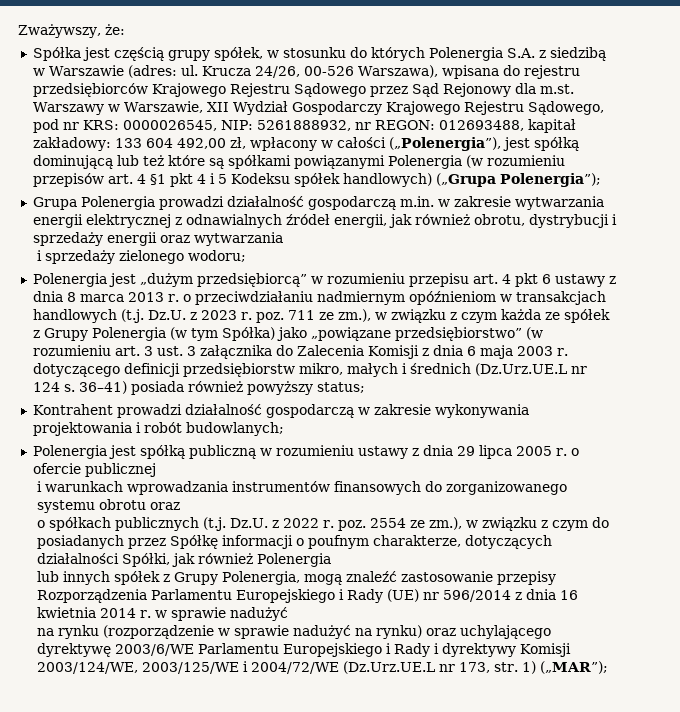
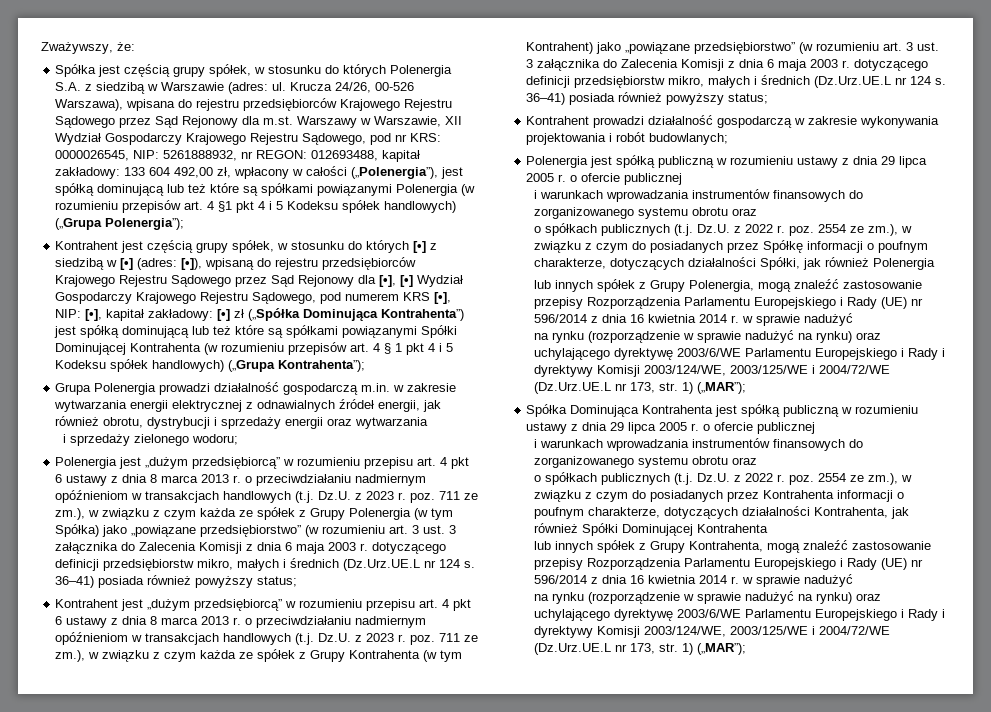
(601, 180) none -> [55,240,438,253] [55,257,417,270] [55,275,464,287] [55,292,452,304] [55,308,465,321] [54,325,458,338] [55,342,454,355] [55,359,366,372] // Kontrahent jest częścią grupy spółek, w stosunku do których [•] z siedzibą w [•] (adres: [•]), wpisaną do rejestru przedsiębiorców Krajowego Rejestru Sądowego przez Sąd Rejonowy dla [•], [•] Wydział Gospodarczy Krajowego Rejestru Sądowego, pod numerem KRS [•], NIP: [•], kapitał zakładowy: [•] zł („Spółka Dominująca Kontrahenta”) jest spółką dominującą lub też które są spółkami powiązanymi Spółki Dominującej Kontrahenta (w rozumieniu przepisów art. 4 § 1 pkt 4 i 5 Kodeksu spółek handlowych) („Grupa Kontrahenta”);
(365, 387) none -> [55,599,472,611] [55,616,427,628] [55,632,479,645] [55,649,463,662] [526,42,940,54] [526,59,929,71] [526,75,947,88] [526,92,769,105] // Kontrahent jest „dużym przedsiębiorcą” w rozumieniu przepisu art. 4 pkt 6 ustawy z dnia 8 marca 2013 r. o przeciwdziałaniu nadmiernym opóźnieniom w transakcjach handlowych (t.j. Dz.U. z 2023 r. poz. 711 ze zm.), w związku z czym każda ze spółek z Grupy Kontrahenta (w tym Kontrahent) jako „powiązane przedsiębiorstwo” (w rozumieniu art. 3 ust. 3 załącznika do Zalecenia Komisji z dnia 6 maja 2003 r. dotyczącego definicji przedsiębiorstw mikro, małych i średnich (Dz.Urz.UE.L nr 124 s. 36–41) posiada również powyższy status;
(608, 667) none -> [526,404,919,417] [526,422,816,434] [533,438,863,451] [533,456,757,468] [533,472,912,485] [533,490,904,502] [533,506,909,519] [533,523,768,536] [533,540,931,553] [533,558,923,570] [533,574,853,587] [533,591,881,604] [533,609,945,621] [533,626,890,638] [533,643,746,655] // Spółka Dominująca Kontrahenta jest spółką publiczną w rozumieniu ustawy z dnia 29 lipca 2005 r. o ofercie publicznej // i warunkach wprowadzania instrumentów finansowych do zorganizowanego systemu obrotu oraz // o spółkach publicznych (t.j. Dz.U. z 2022 r. poz. 2554 ze zm.), w związku z czym do posiadanych przez Kontrahenta informacji o poufnym charakterze, dotyczących działalności Kontrahenta, jak również Spółki Dominującej Kontrahenta // lub innych spółek z Grupy Kontrahenta, mogą znaleźć zastosowanie przepisy Rozporządzenia Parlamentu Europejskiego i Rady (UE) nr 596/2014 z dnia 16 kwietnia 2014 r. w sprawie nadużyć // na rynku (rozporządzenie w sprawie nadużyć na rynku) oraz uchylającego dyrektywę 2003/6/WE Parlamentu Europejskiego i Rady i dyrektywy Komisji 2003/124/WE, 2003/125/WE i 2004/72/WE (Dz.Urz.UE.L nr 173, str. 1) („MAR”);

